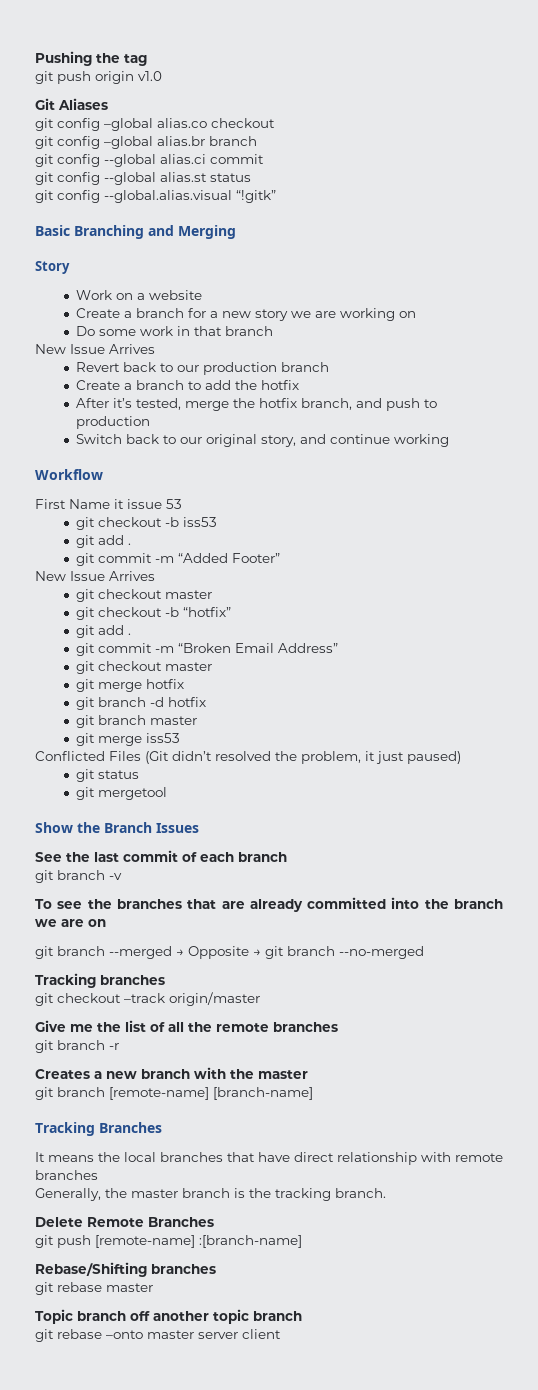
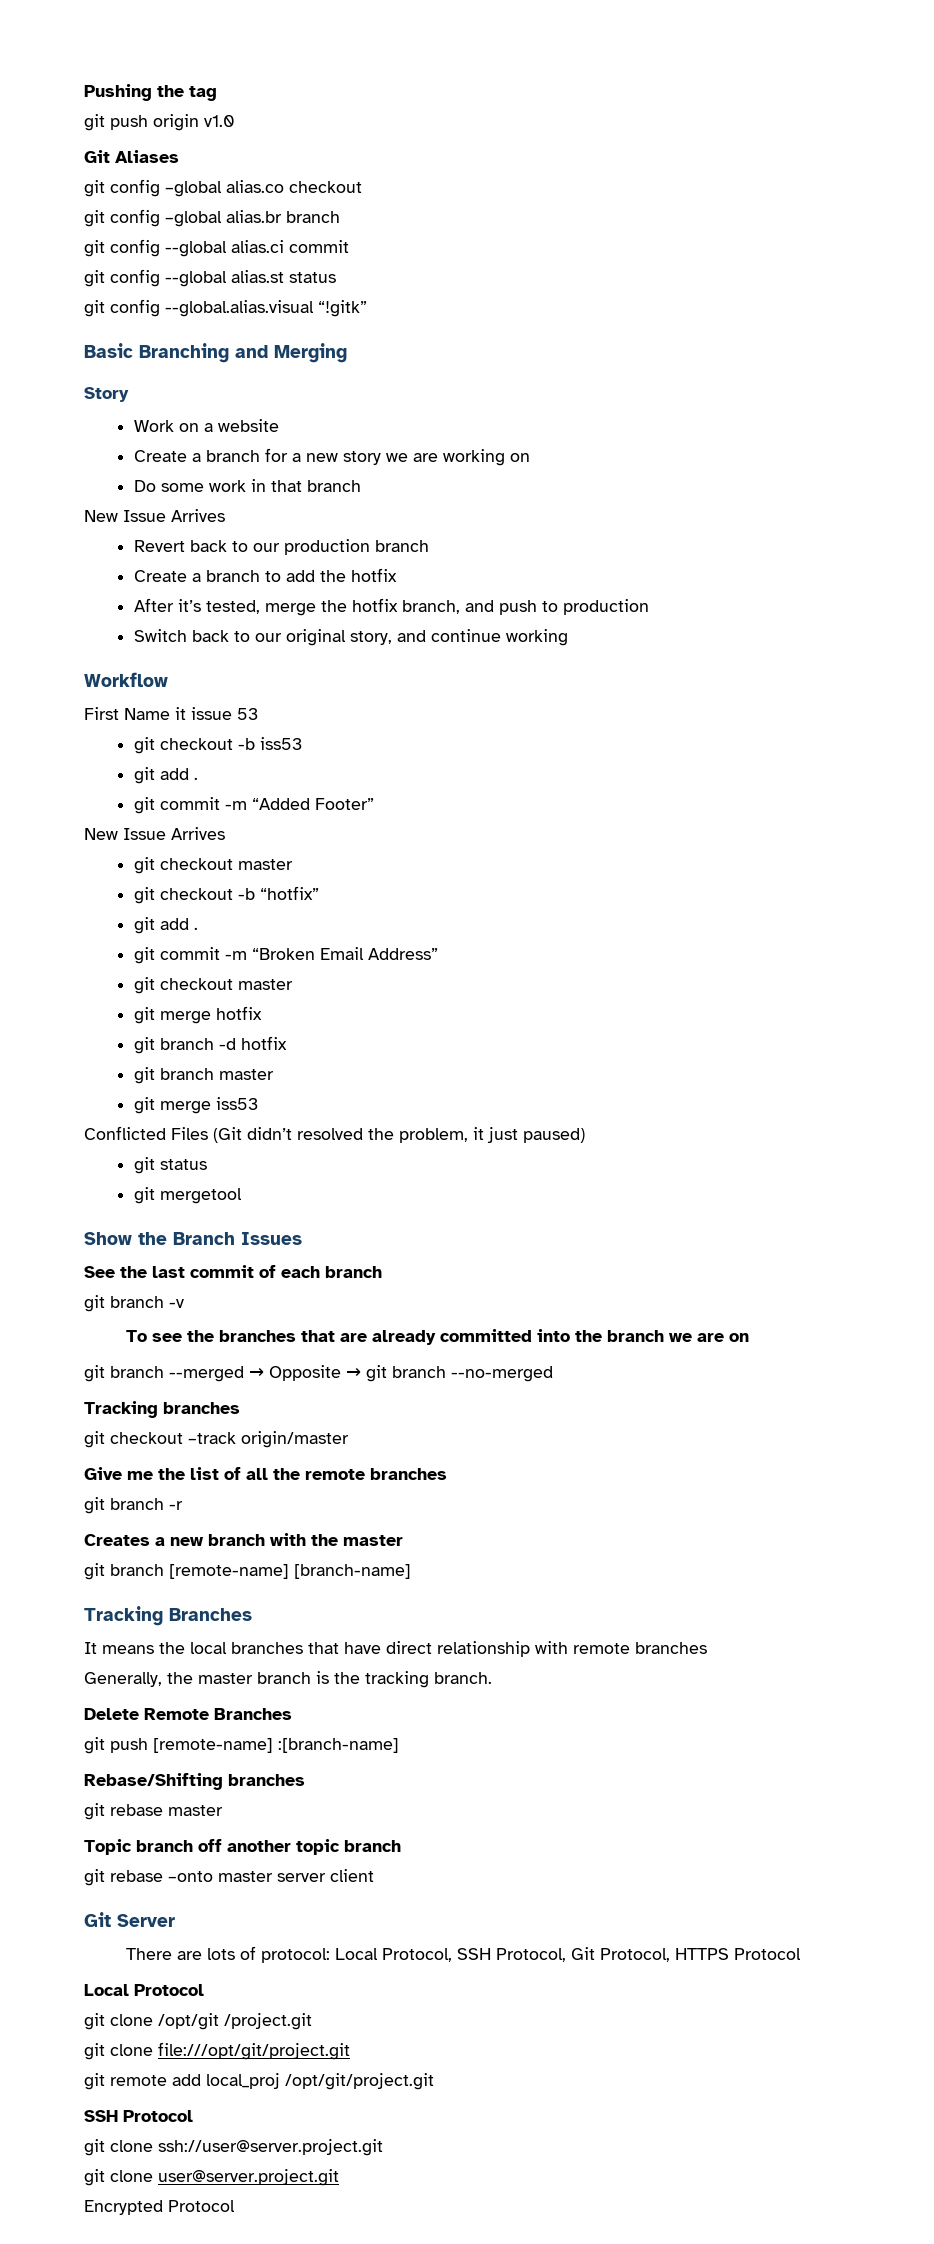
(281, 1334) none -> [84,1912,175,1927] [126,1946,802,1963] [84,1984,204,1996] [84,2013,312,2030] [84,2042,350,2060] [84,2073,434,2090] [84,2110,193,2122] [84,2139,383,2156] [84,2169,339,2186] [84,2200,235,2215] // Git Server // There are lots of protocol: Local Protocol, SSH Protocol, Git Protocol, HTTPS Protocol // Local Protocol // git clone /opt/git /project.git // git clone file:///opt/git/project.git // git remote add local_proj /opt/git/project.git // SSH Protocol // git clone ssh://user@server.project.git // git clone user@server.project.git // Encrypted Protocol

